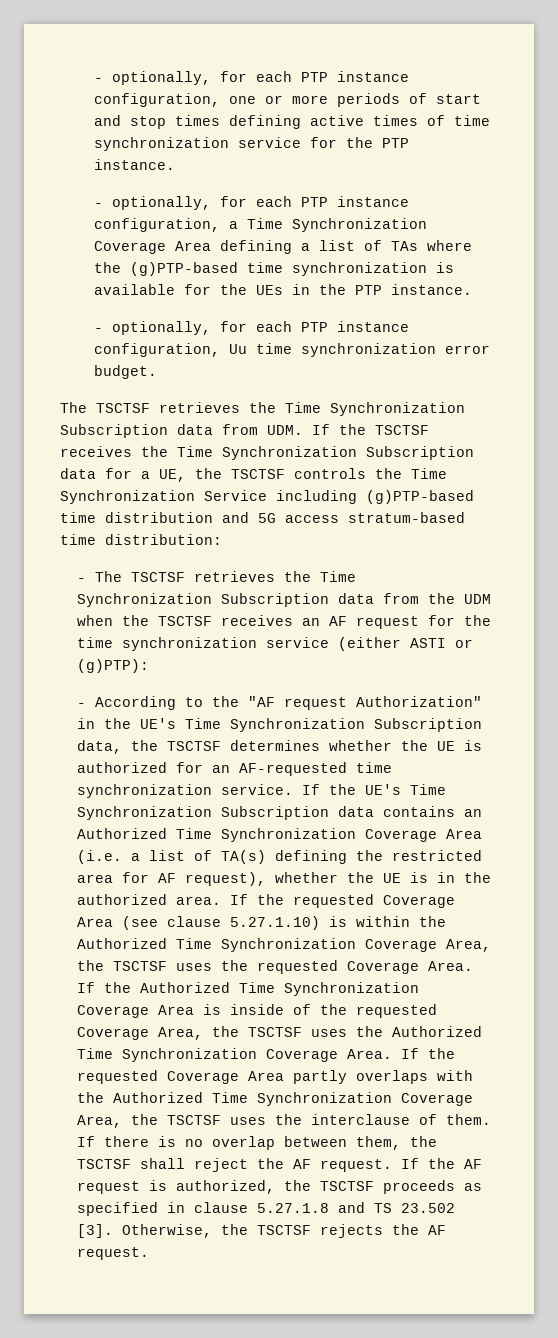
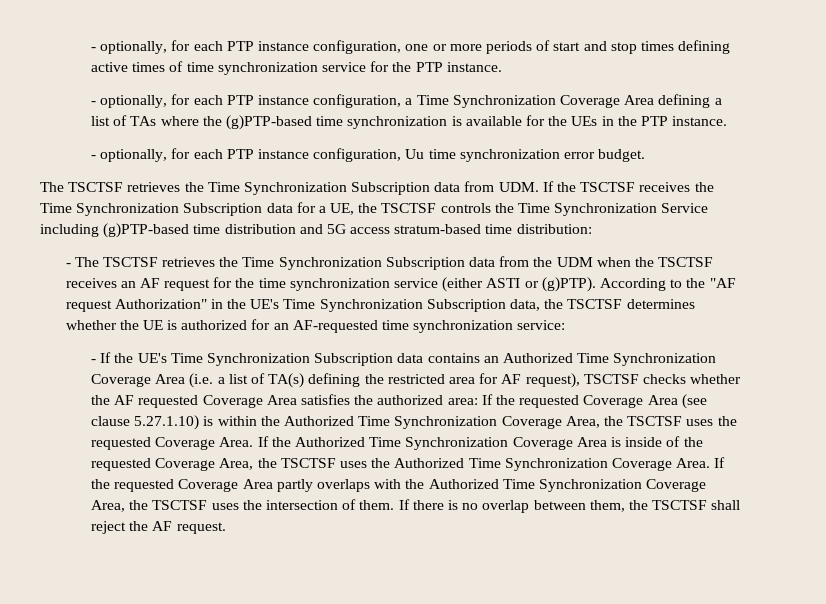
[76,659,149,673] [76,703,86,707] (g)PTP): // - -> [541,277,596,292] (g)PTP).
[220,784,293,795] service. -> [517,320,566,330] [91,359,97,363] service: // -
[274,872,455,883] whether the UE is in -> [583,374,742,384] [91,394,351,408] TSCTSF checks whether the AF requested Coverage Area satisfies
[175,896,221,905] area. -> [447,398,478,405] area:
[310,1114,410,1125] interclause -> [266,500,339,510] intersection
[400,1158,482,1169] [76,1180,482,1194] [76,1202,455,1216] [76,1224,446,1238] [76,1247,149,1260] If the AF request is authorized, the TSCTSF proceeds as specified in clause 5.27.1.8 and TS 23.502 [3]. Otherwise, the TSCTSF rejects the AF request. -> (226, 528) none

